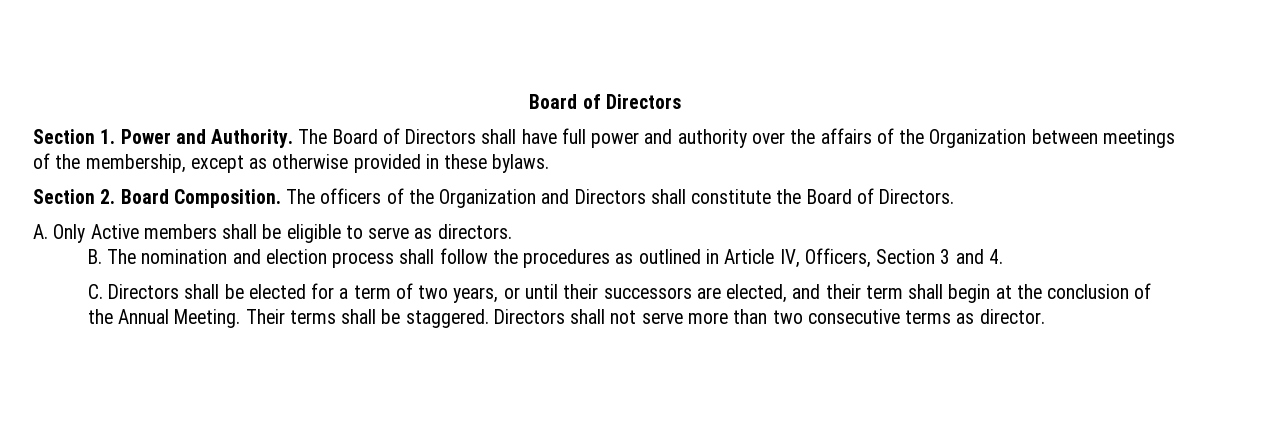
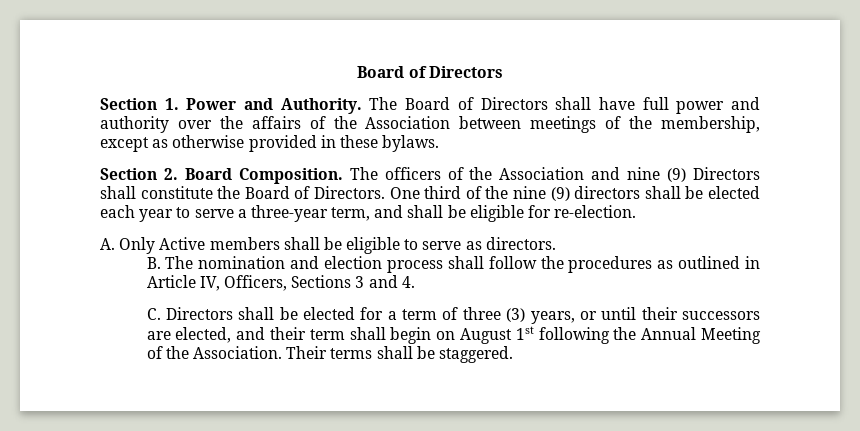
[929,129,1027,148] Organization -> [365,116,451,129] Association
[439,189,570,208] Organization and -> [499,167,687,182] Association and nine (9)
(955, 196) none -> [389,186,761,201] [100,205,637,222] One third of the nine (9) directors shall be elected each year to serve a three-year term, and shall be eligible for re-election.
[876,249,936,264] Section -> [291,275,352,288] Sections
[418,285,449,299] two -> [462,307,526,322] three (3)
[995,283,1152,299] [87,309,241,328] at the conclusion of the Annual Meeting. -> [436,326,761,344] [146,346,282,359] on August 1st following the Annual Meeting of the Association.
[493,309,1045,324] Directors shall not serve more than two consecutive terms as director. -> (513, 354) none

